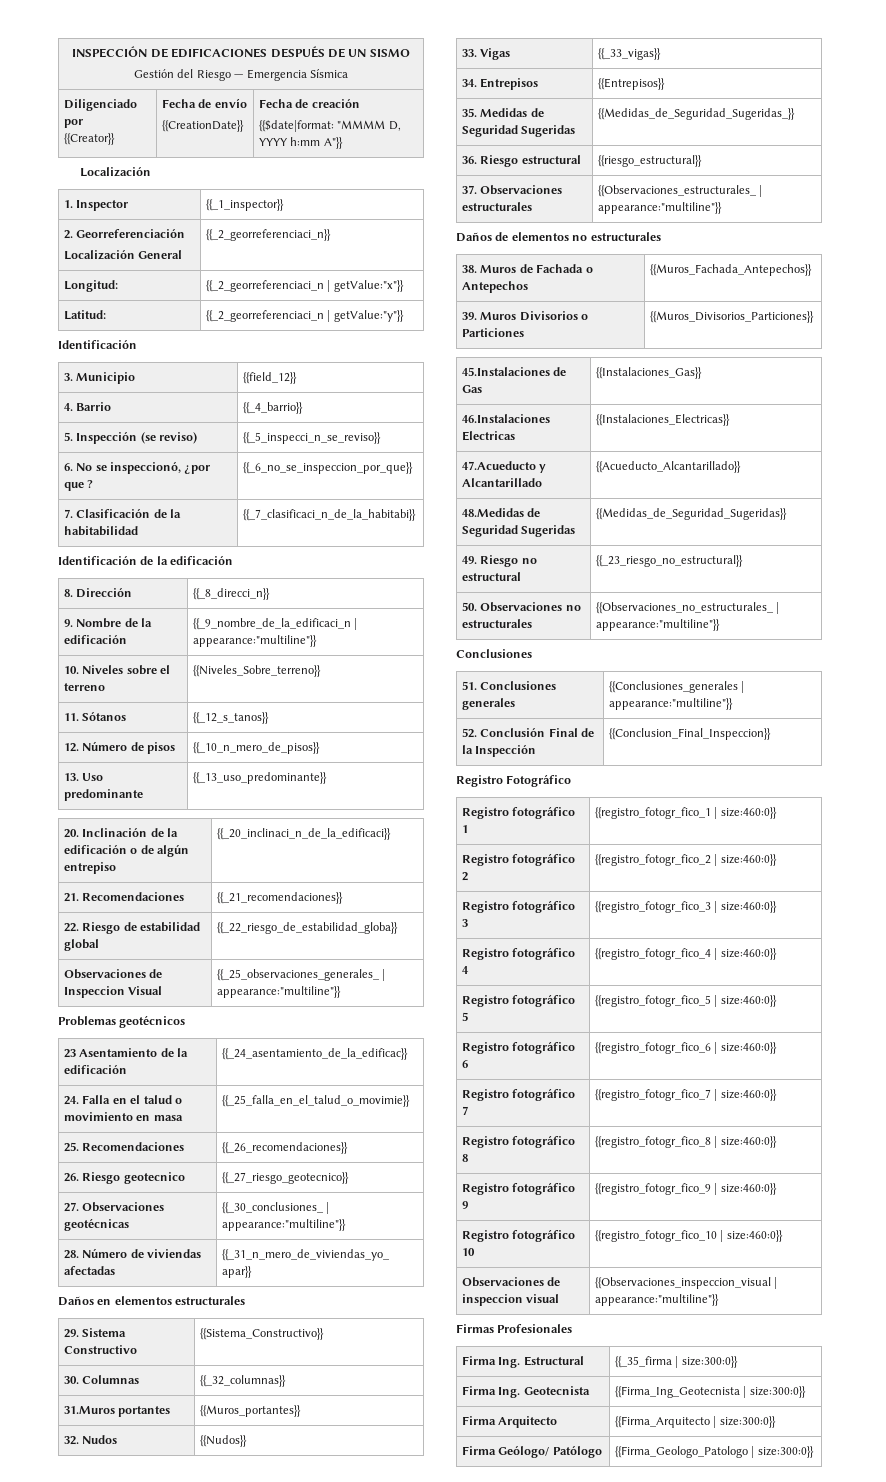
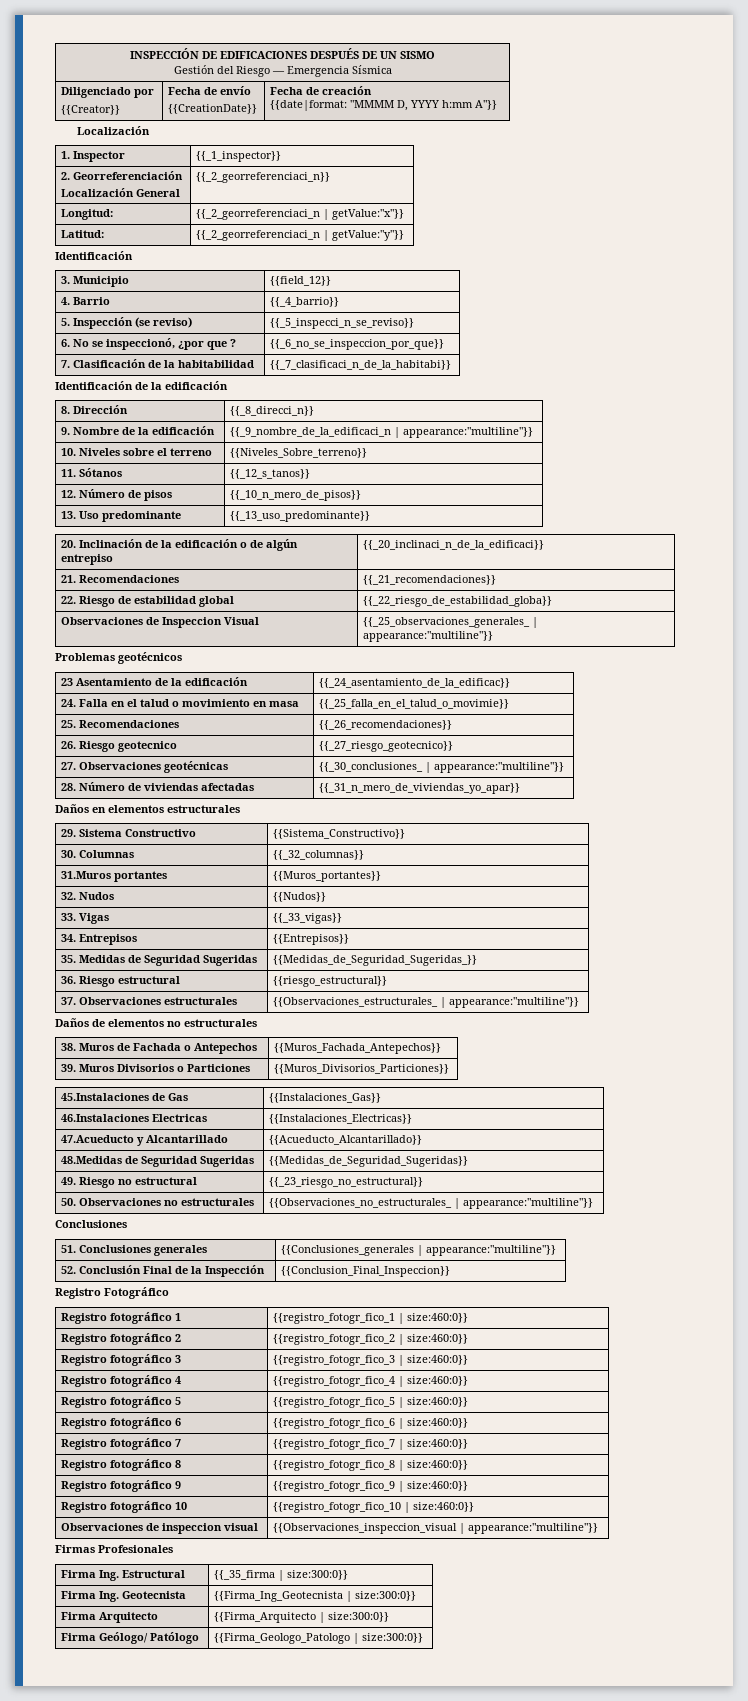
[259,120,335,132] {{$date|format: -> [270,100,348,111] {{date|format:

